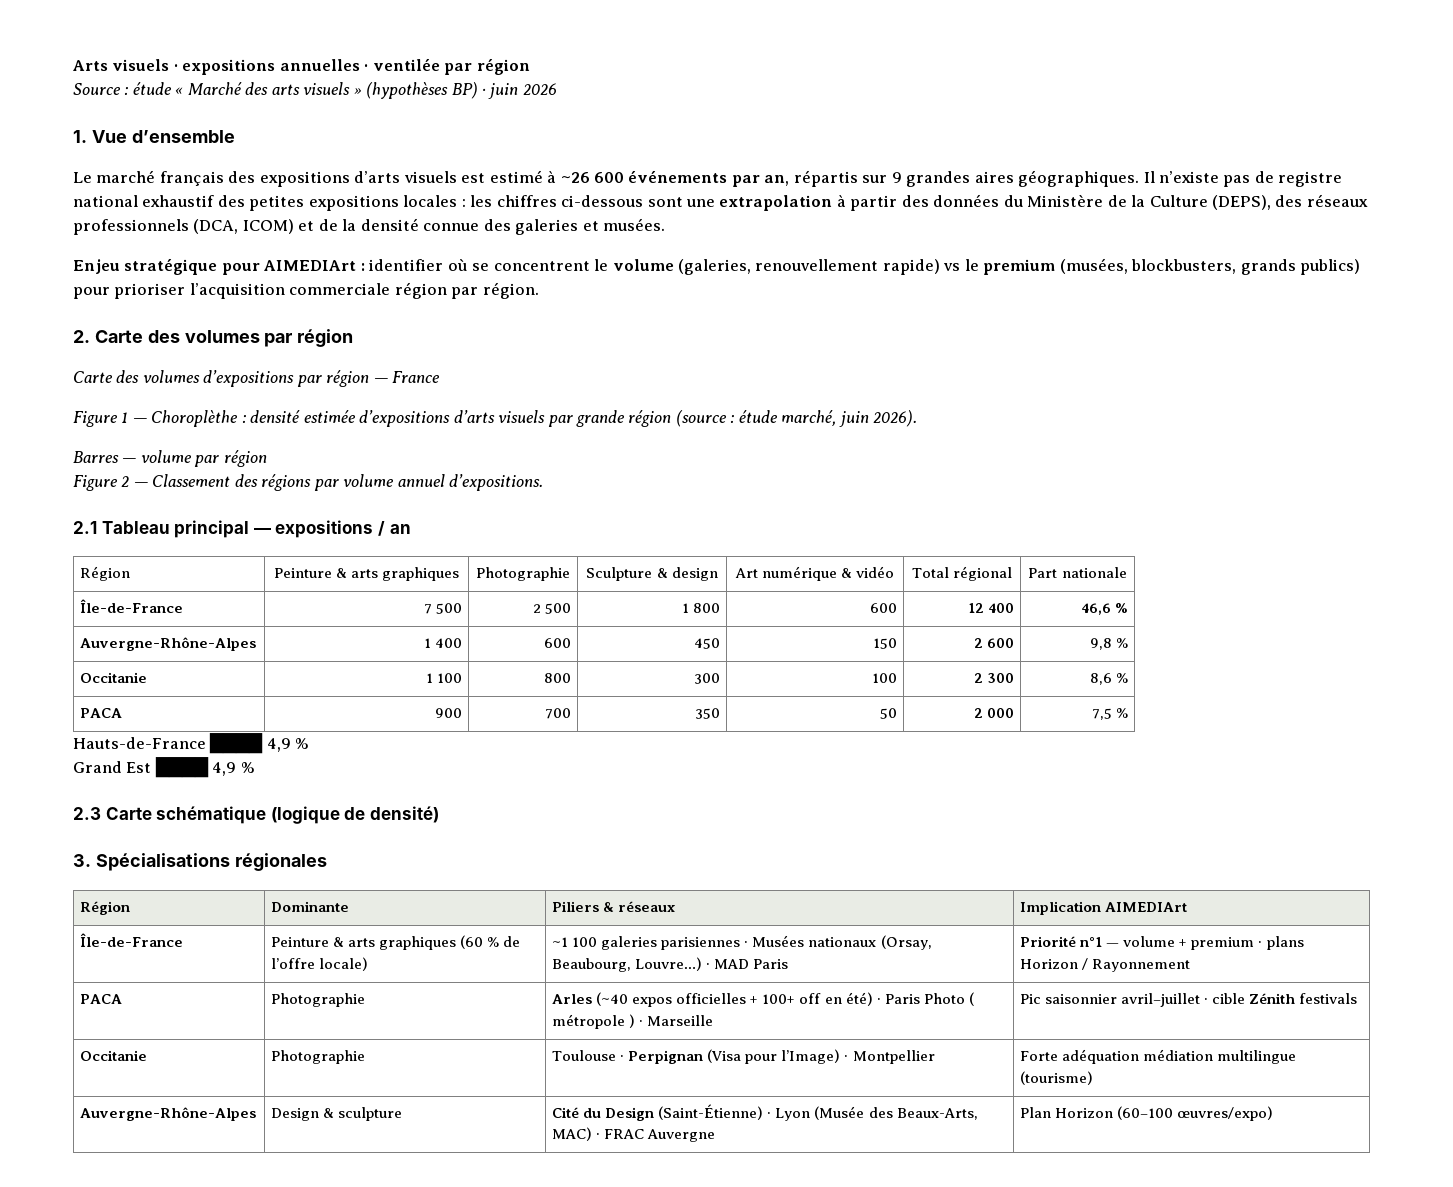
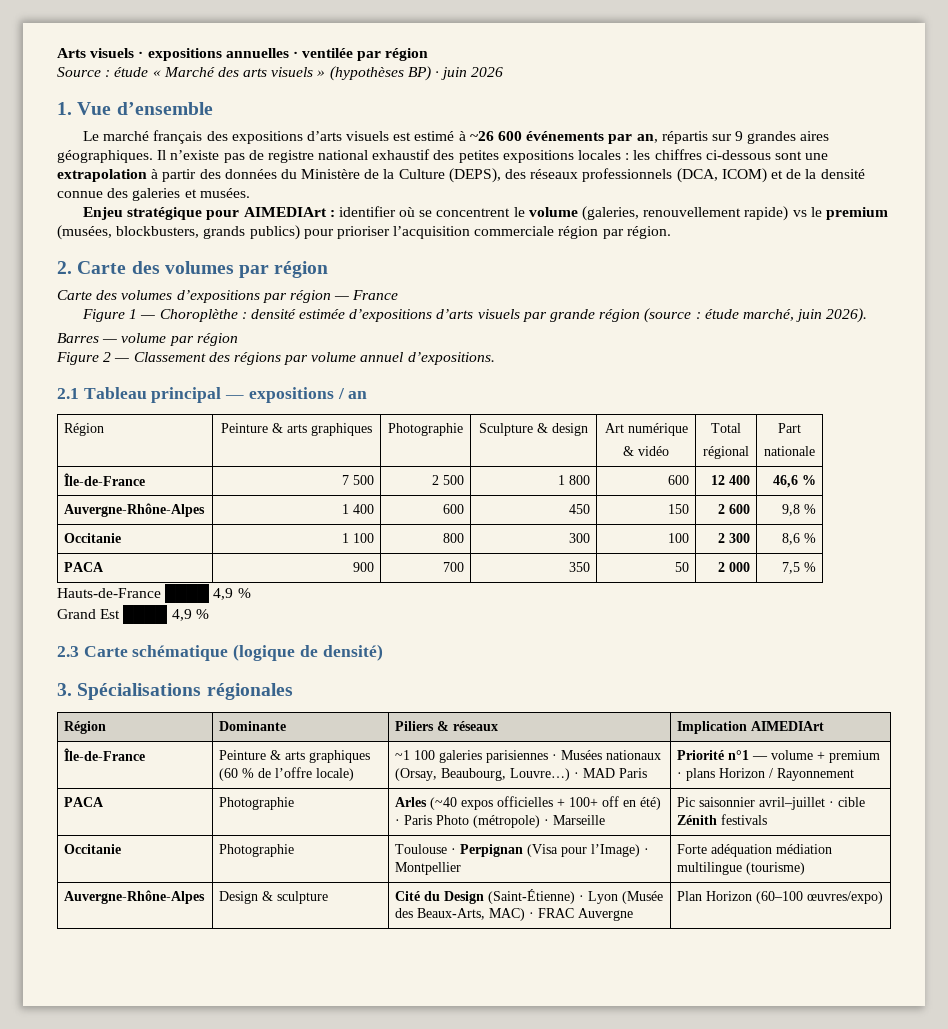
(837, 573) none -> (688, 429) //
(949, 572) none -> (741, 428) //
(1058, 573) none -> (801, 428) //
[968,992,974,1006] [552,1014,636,1029] ( métropole ) -> [473,815,541,828] (métropole)

